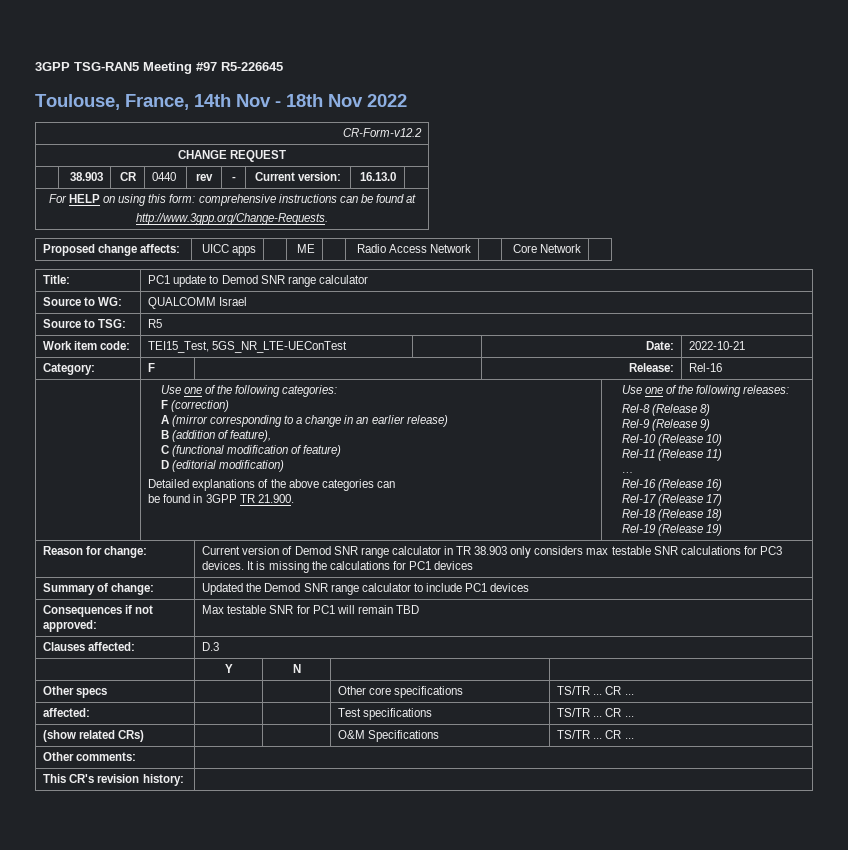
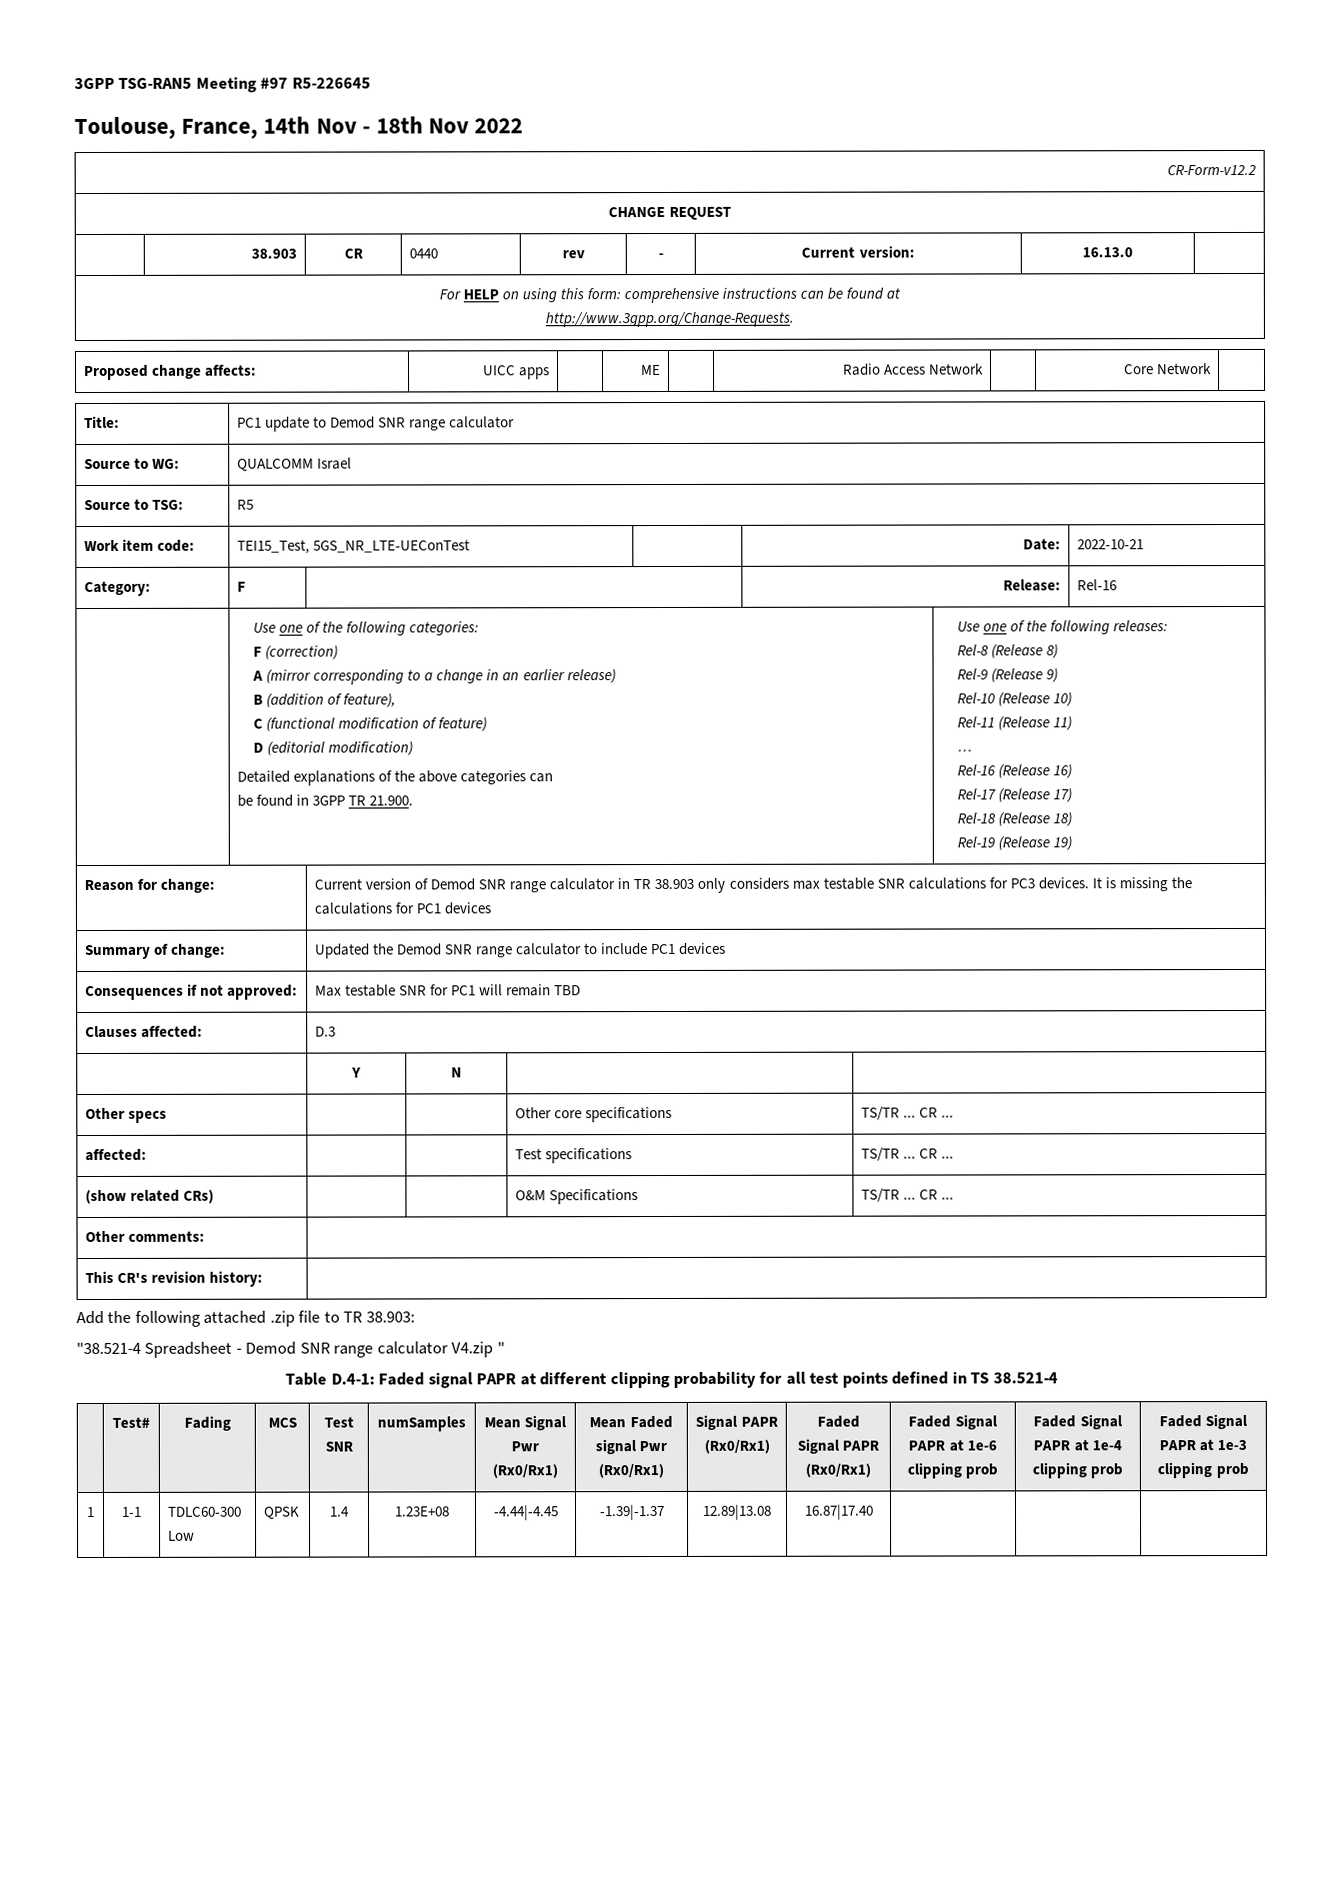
(184, 780) none -> [76,1310,415,1327] [76,1341,505,1358] [285,1371,1058,1389] [112,1416,150,1428] [183,1415,231,1431] [267,1417,297,1428] [323,1416,354,1428] [324,1441,353,1452] [377,1416,466,1432] [483,1415,568,1431] [511,1441,539,1452] [492,1464,558,1479] [589,1415,673,1429] [594,1439,668,1455] [598,1464,664,1479] [695,1414,778,1430] [703,1439,770,1454] [816,1415,860,1428] [796,1438,880,1454] [805,1463,871,1478] [908,1414,998,1430] [908,1439,997,1452] [906,1462,999,1479] [1033,1414,1123,1430] [1033,1439,1122,1452] [1031,1462,1124,1479] [1158,1413,1249,1430] [1158,1439,1248,1452] [1157,1462,1249,1479] [86,1506,95,1518] [121,1506,142,1517] [166,1506,242,1517] [167,1530,195,1541] [262,1506,300,1520] [329,1506,350,1517] [394,1506,450,1517] [492,1505,559,1521] [598,1505,665,1521] [702,1504,772,1520] [803,1504,874,1520] // Add the following attached .zip file to TR 38.903: // "38.521-4 Spreadsheet - Demod SNR range calculator V4.zip " // Table D.4-1: Faded signal PAPR at different clipping probability for all test points defined in TS 38.521-4 // | Test# | Fading | MCS | Test SNR | numSamples | Mean Signal Pwr (Rx0/Rx1) | Mean Faded signal Pwr (Rx0/Rx1) | Signal PAPR (Rx0/Rx1) | Faded Signal PAPR (Rx0/Rx1) | Faded Signal PAPR at 1e-6 clipping prob | Faded Signal PAPR at 1e-4 clipping prob | Faded Signal PAPR at 1e-3 clipping prob // 1 | 1-1 | TDLC60-300 Low | QPSK | 1.4 | 1.23E+08 | -4.44|-4.45 | -1.39|-1.37 | 12.89|13.08 | 16.87|17.40 | | |

